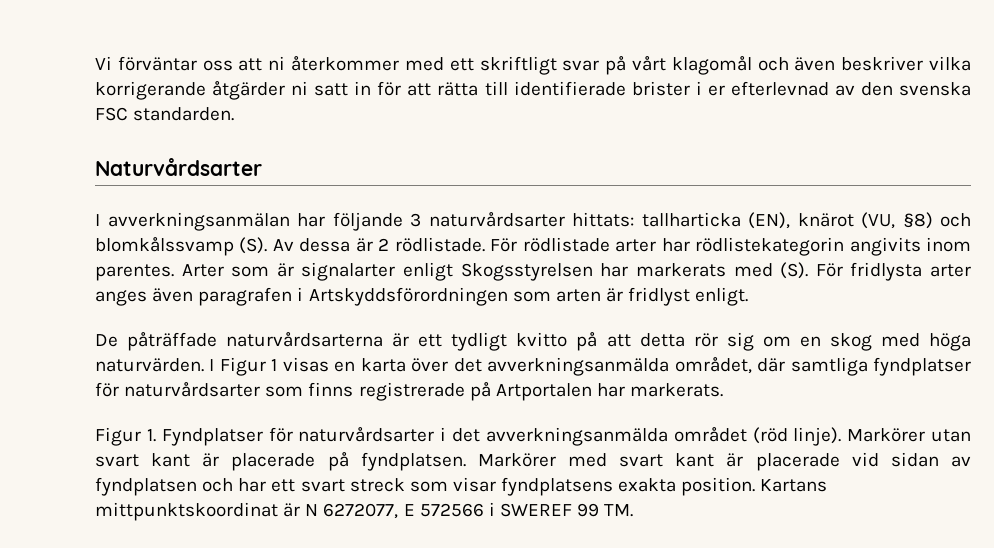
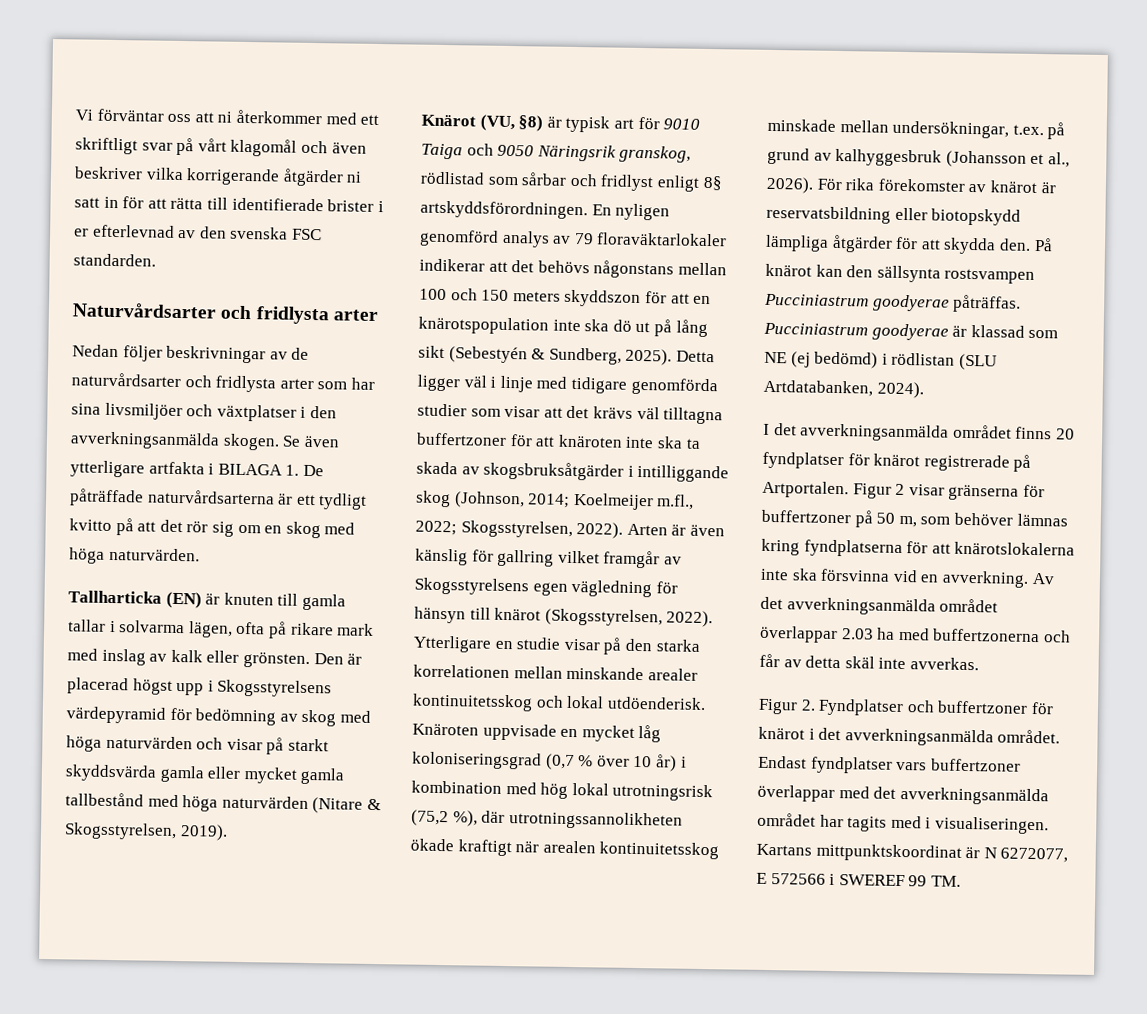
[95,212,971,231] [95,237,971,256] [95,262,971,281] [95,287,749,306] // I avverkningsanmälan har följande 3 naturvårdsarter hittats: tallharticka (EN), knärot (VU, §8) och blomkålssvamp (S). Av dessa är 2 rödlistade. För rödlistade arter har rödlistekategorin angivits inom parentes. Arter som är signalarter enligt Skogsstyrelsen har markerats med (S). För fridlysta arter anges även paragrafen i Artskyddsförordningen som arten är fridlyst enligt. // -> [220,305,378,325] [72,344,310,364] [71,372,375,393] [71,402,337,422] [70,431,340,451] [70,460,300,478] och fridlysta arter // Nedan följer beskrivningar av de naturvårdsarter och fridlysta arter som har sina livsmiljöer och växtplatser i den avverkningsanmälda skogen. Se även ytterligare artfakta i BILAGA 1.
[639,333,685,347] detta -> [159,519,183,533] det
[209,357,971,376] [95,382,724,401] [95,427,972,446] [95,452,971,471] [95,477,756,496] I Figur 1 visas en karta över det avverkningsanmälda området, där samtliga fyndplatser för naturvårdsarter som finns registrerade på Artportalen har markerats. // Figur 1. Fyndplatser för naturvårdsarter i det avverkningsanmälda området (röd linje). Markörer utan svart kant är placerade på fyndplatsen. Markörer med svart kant är placerade vid sidan av fyndplatsen och har ett svart streck som visar fyndplatsens exakta position. -> [68,590,346,611] [68,619,375,639] [67,648,363,669] [67,677,333,698] [66,706,371,727] [66,735,329,755] [65,764,346,785] [65,792,381,814] [64,822,228,841] [421,114,701,133] [421,143,692,163] [420,171,723,192] [420,200,671,221] [419,229,728,248] [419,258,727,279] [419,288,712,308] [418,316,708,338] [418,345,715,366] [417,374,718,396] [417,403,724,425] [416,432,701,449] [416,461,730,483] [415,490,695,511] [415,520,725,539] [415,548,682,569] [414,577,678,598] [414,606,714,628] [413,635,700,655] [413,664,698,681] [412,693,706,712] [412,723,662,743] [412,751,687,772] [411,780,714,802] [411,809,683,830] [410,838,720,860] [767,118,1066,140] [767,147,1070,168] [766,176,1056,194] [766,205,1022,226] [765,234,1053,255] [765,263,1036,284] [764,293,1022,313] [763,322,1059,341] [764,351,997,371] [763,379,924,399] [763,423,1075,442] [762,451,1032,472] [762,480,1045,501] [761,509,1068,528] [761,538,1076,557] [760,568,1055,588] [760,596,999,616] [759,625,1071,644] [759,653,979,671] [758,698,1054,717] [758,726,1061,747] [758,755,1021,774] [757,784,1049,806] [757,812,1049,835] // Tallharticka (EN) är knuten till gamla tallar i solvarma lägen, ofta på rikare mark med inslag av kalk eller grönsten. Den är placerad högst upp i Skogsstyrelsens värdepyramid för bedömning av skog med höga naturvärden och visar på starkt skyddsvärda gamla eller mycket gamla tallbestånd med höga naturvärden (Nitare & Skogsstyrelsen, 2019). // Knärot (VU, §8) är typisk art för 9010 Taiga och 9050 Näringsrik granskog, rödlistad som sårbar och fridlyst enligt 8§ artskyddsförordningen. En nyligen genomförd analys av 79 floraväktarlokaler indikerar att det behövs någonstans mellan 100 och 150 meters skyddszon för att en knärotspopulation inte ska dö ut på lång sikt (Sebestyén & Sundberg, 2025). Detta ligger väl i linje med tidigare genomförda studier som visar att det krävs väl tilltagna buffertzoner för att knäroten inte ska ta skada av skogsbruksåtgärder i intilliggande skog (Johnson, 2014; Koelmeijer m.fl., 2022; Skogsstyrelsen, 2022). Arten är även känslig för gallring vilket framgår av Skogsstyrelsens egen vägledning för hänsyn till knärot (Skogsstyrelsen, 2022). Ytterligare en studie visar på den starka korrelationen mellan minskande arealer kontinuitetsskog och lokal utdöenderisk. Knäroten uppvisade en mycket låg koloniseringsgrad (0,7 % över 10 år) i kombination med hög lokal utrotningsrisk (75,2 %), där utrotningssannolikheten ökade kraftigt när arealen kontinuitetsskog minskade mellan undersökningar, t.ex. på grund av kalhyggesbruk (Johansson et al., 2026). För rika förekomster av knärot är reservatsbildning eller biotopskydd lämpliga åtgärder för att skydda den. På knärot kan den sällsynta rostsvampen Pucciniastrum goodyerae påträffas. Pucciniastrum goodyerae är klassad som NE (ej bedömd) i rödlistan (SLU Artdatabanken, 2024). // I det avverkningsanmälda området finns 20 fyndplatser för knärot registrerade på Artportalen. Figur 2 visar gränserna för buffertzoner på 50 m, som behöver lämnas kring fyndplatserna för att knärotslokalerna inte ska försvinna vid en avverkning. Av det avverkningsanmälda området överlappar 2.03 ha med buffertzonerna och får av detta skäl inte avverkas. // Figur 2. Fyndplatser och buffertzoner för knärot i det avverkningsanmälda området. Endast fyndplatser vars buffertzoner överlappar med det avverkningsanmälda området har tagits med i visualiseringen.

